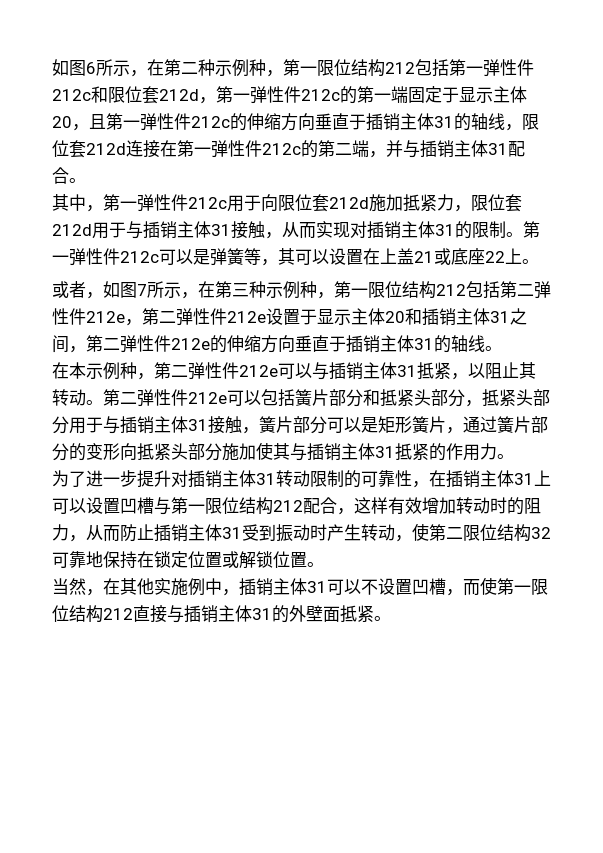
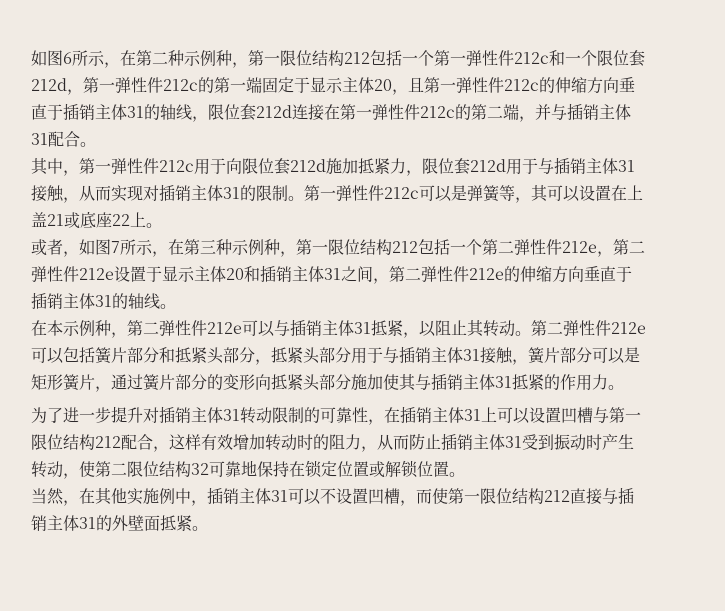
(449, 67) none -> [402,50,434,66] 一个
(108, 94) none -> [565,50,597,66] 一个
(500, 289) none -> [450,239,482,255] 一个

